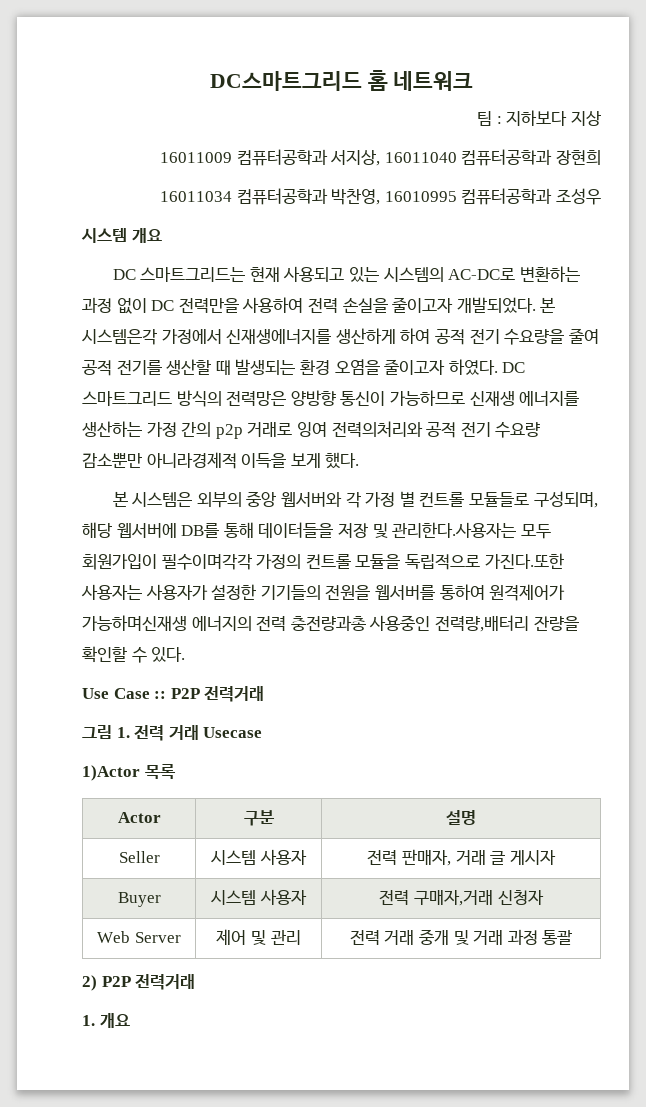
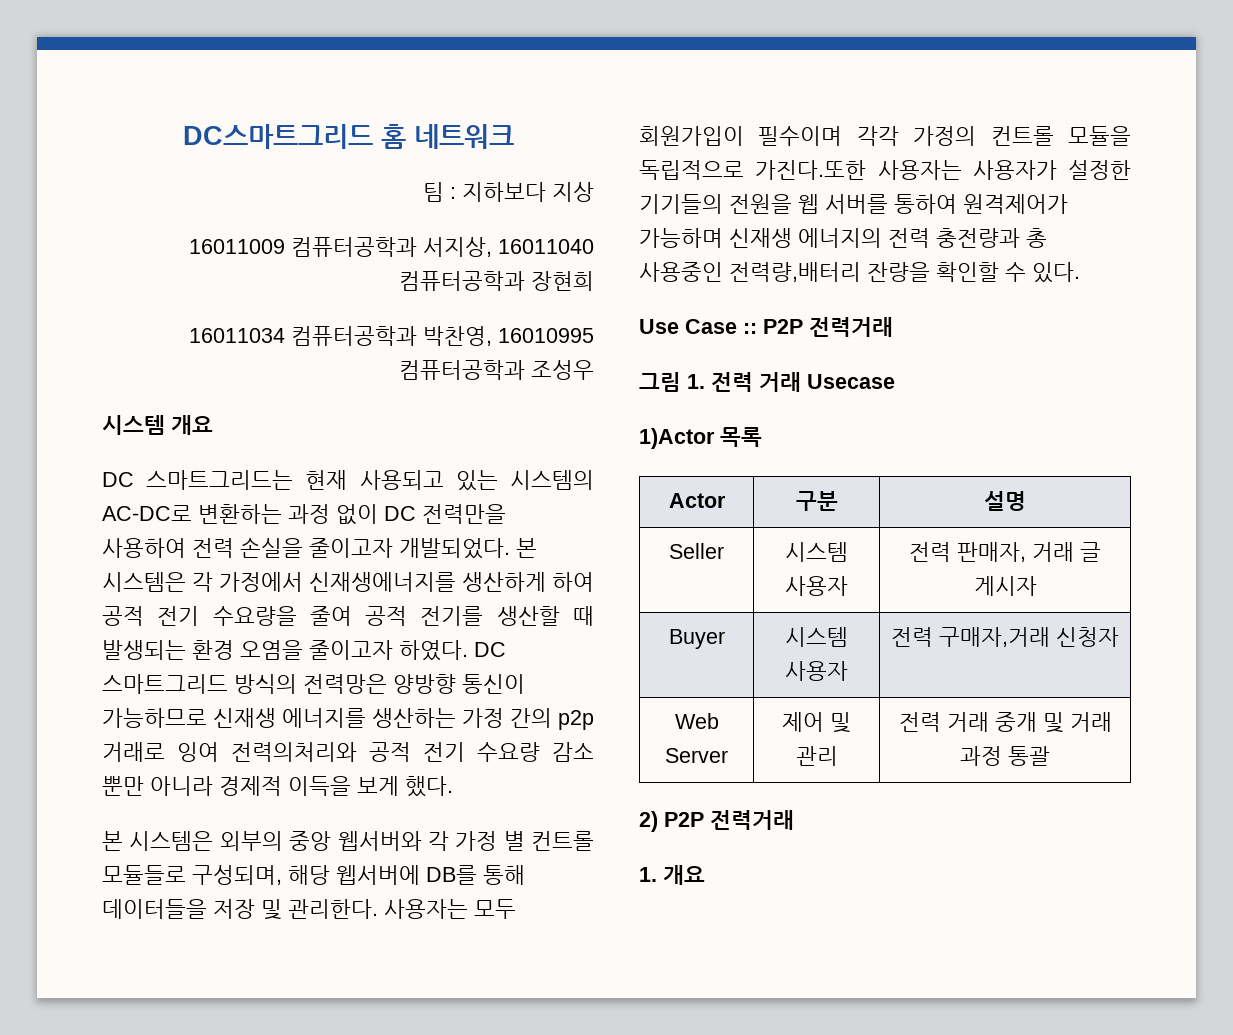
[82,329,157,345] 시스템은각 -> [102,572,213,592] 시스템은 각
[82,452,237,469] 감소뿐만 아니라경제적 -> [552,742,594,762] [102,776,282,796] 감소 뿐만 아니라 경제적
[392,522,551,539] [82,554,252,570] 관리한다.사용자는 모두 회원가입이 필수이며각각 -> [288,899,516,919] [639,126,899,146] 관리한다. 사용자는 모두 회원가입이 필수이며 각각
[374,584,566,601] [82,615,366,631] 웹서버를 통하여 원격제어가 가능하며신재생 에너지의 전력 충전량과총 -> [798,194,1068,214] [639,228,1047,248] 웹 서버를 통하여 원격제어가 가능하며 신재생 에너지의 전력 충전량과 총

